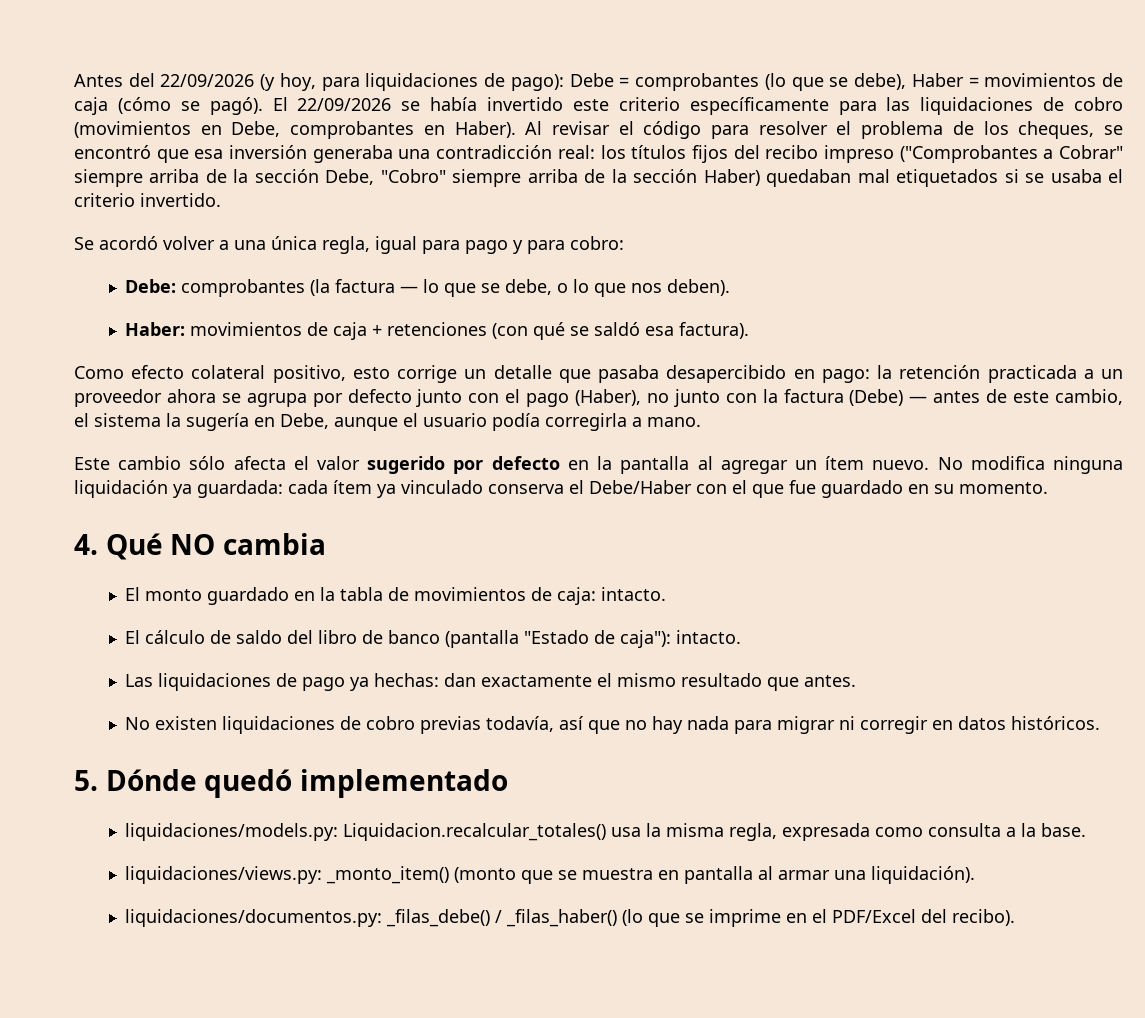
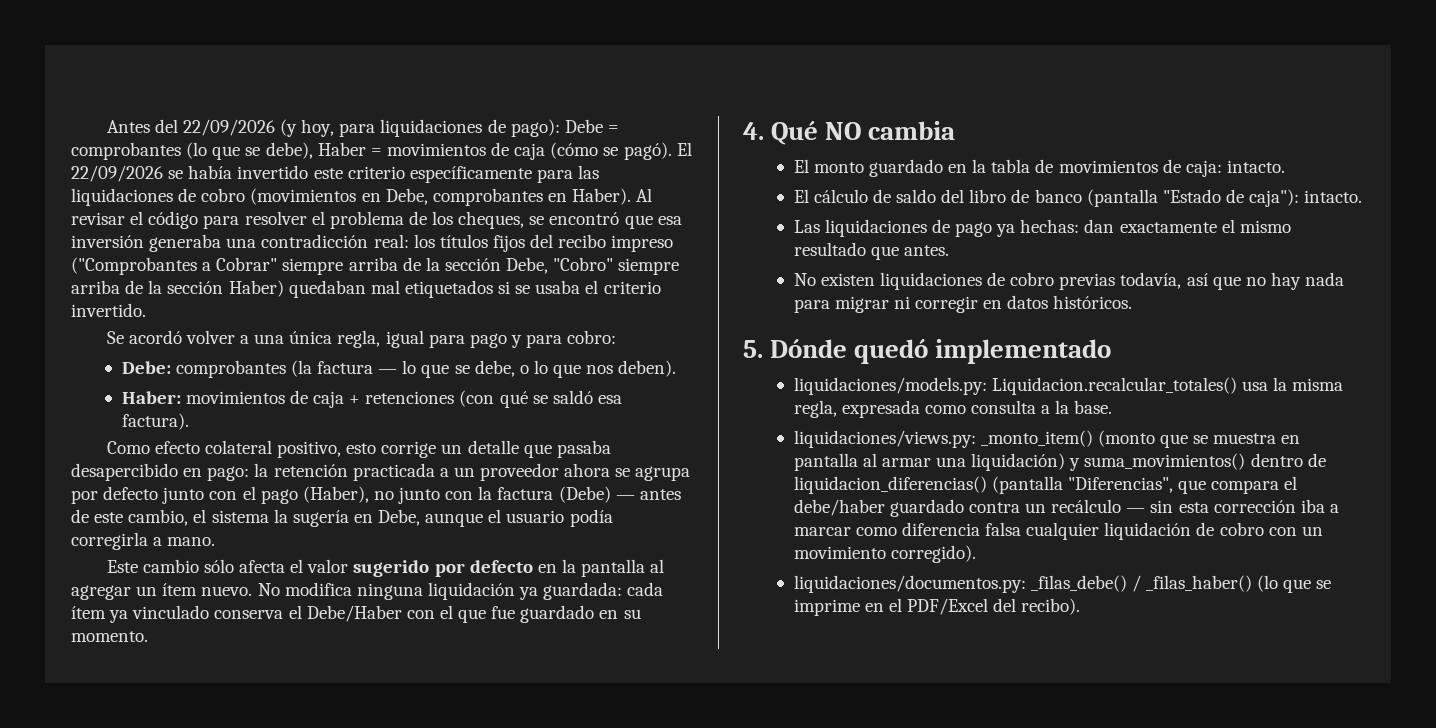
[870,866,975,884] liquidación). -> [971,453,1326,471] [793,476,1298,494] [793,499,1339,517] [793,522,1323,540] [793,545,976,563] liquidación) y suma_movimientos() dentro de liquidacion_diferencias() (pantalla "Diferencias", que compara el debe/haber guardado contra un recálculo — sin esta corrección iba a marcar como diferencia falsa cualquier liquidación de cobro con un movimiento corregido).

